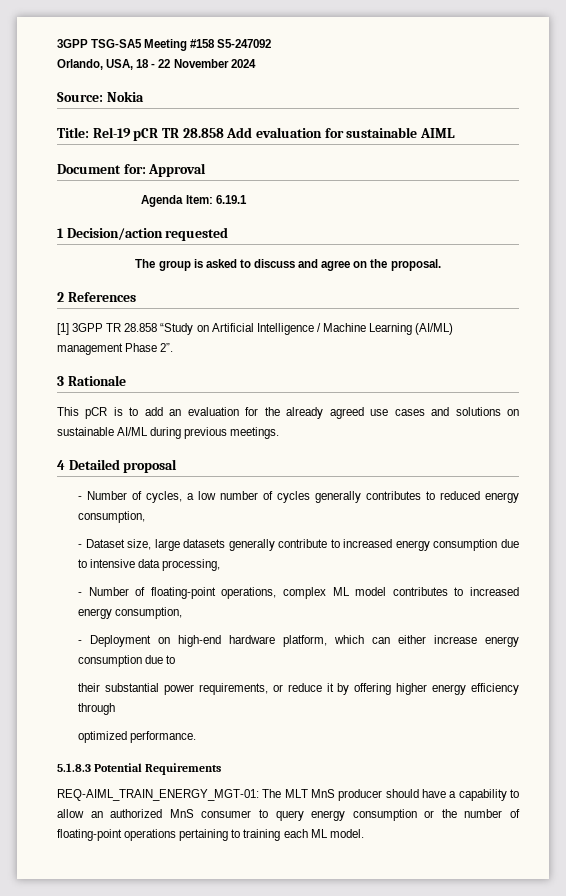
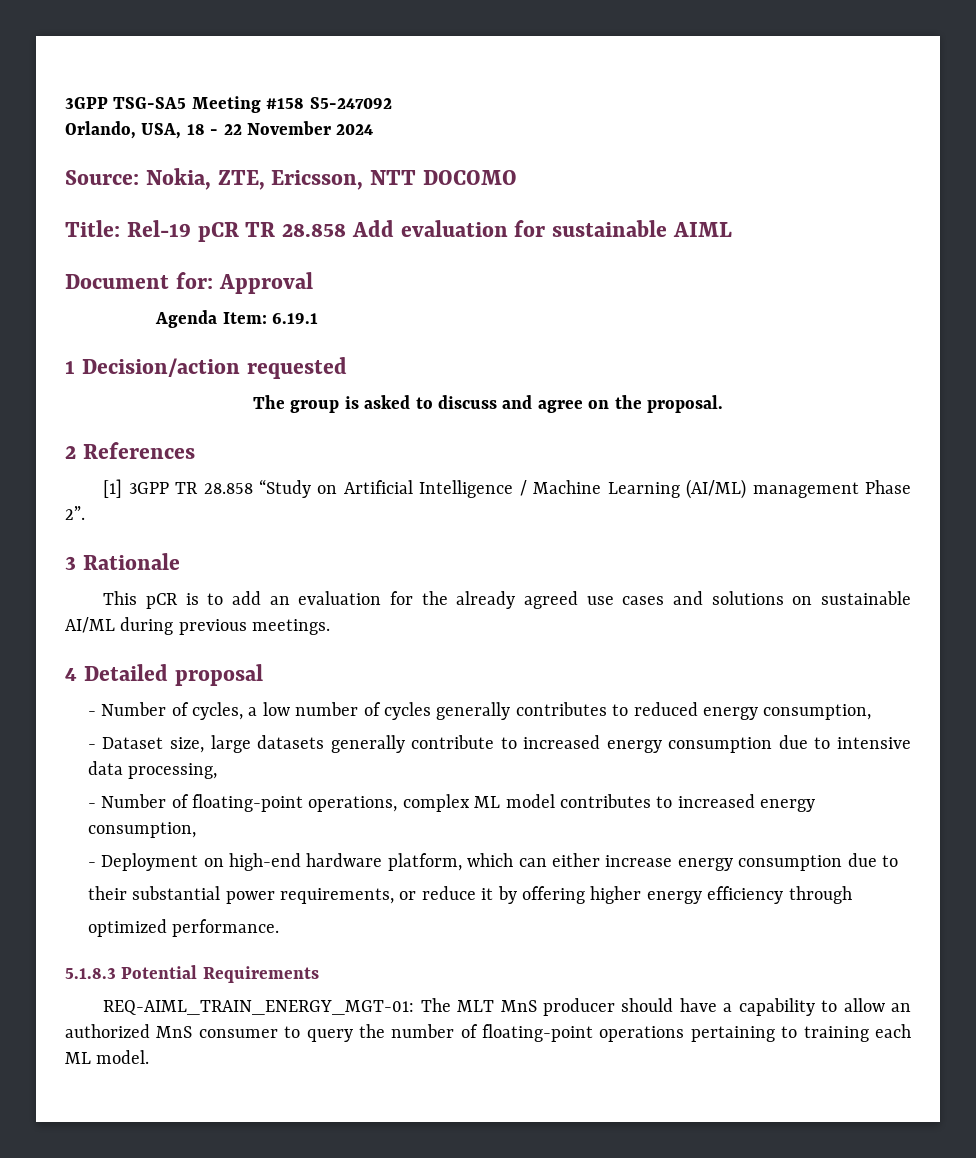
[106,91,144,102] Nokia -> [145,168,517,190] Nokia, ZTE, Ericsson, NTT DOCOMO
[311,809,435,821] energy consumption or -> (353, 1035) none

